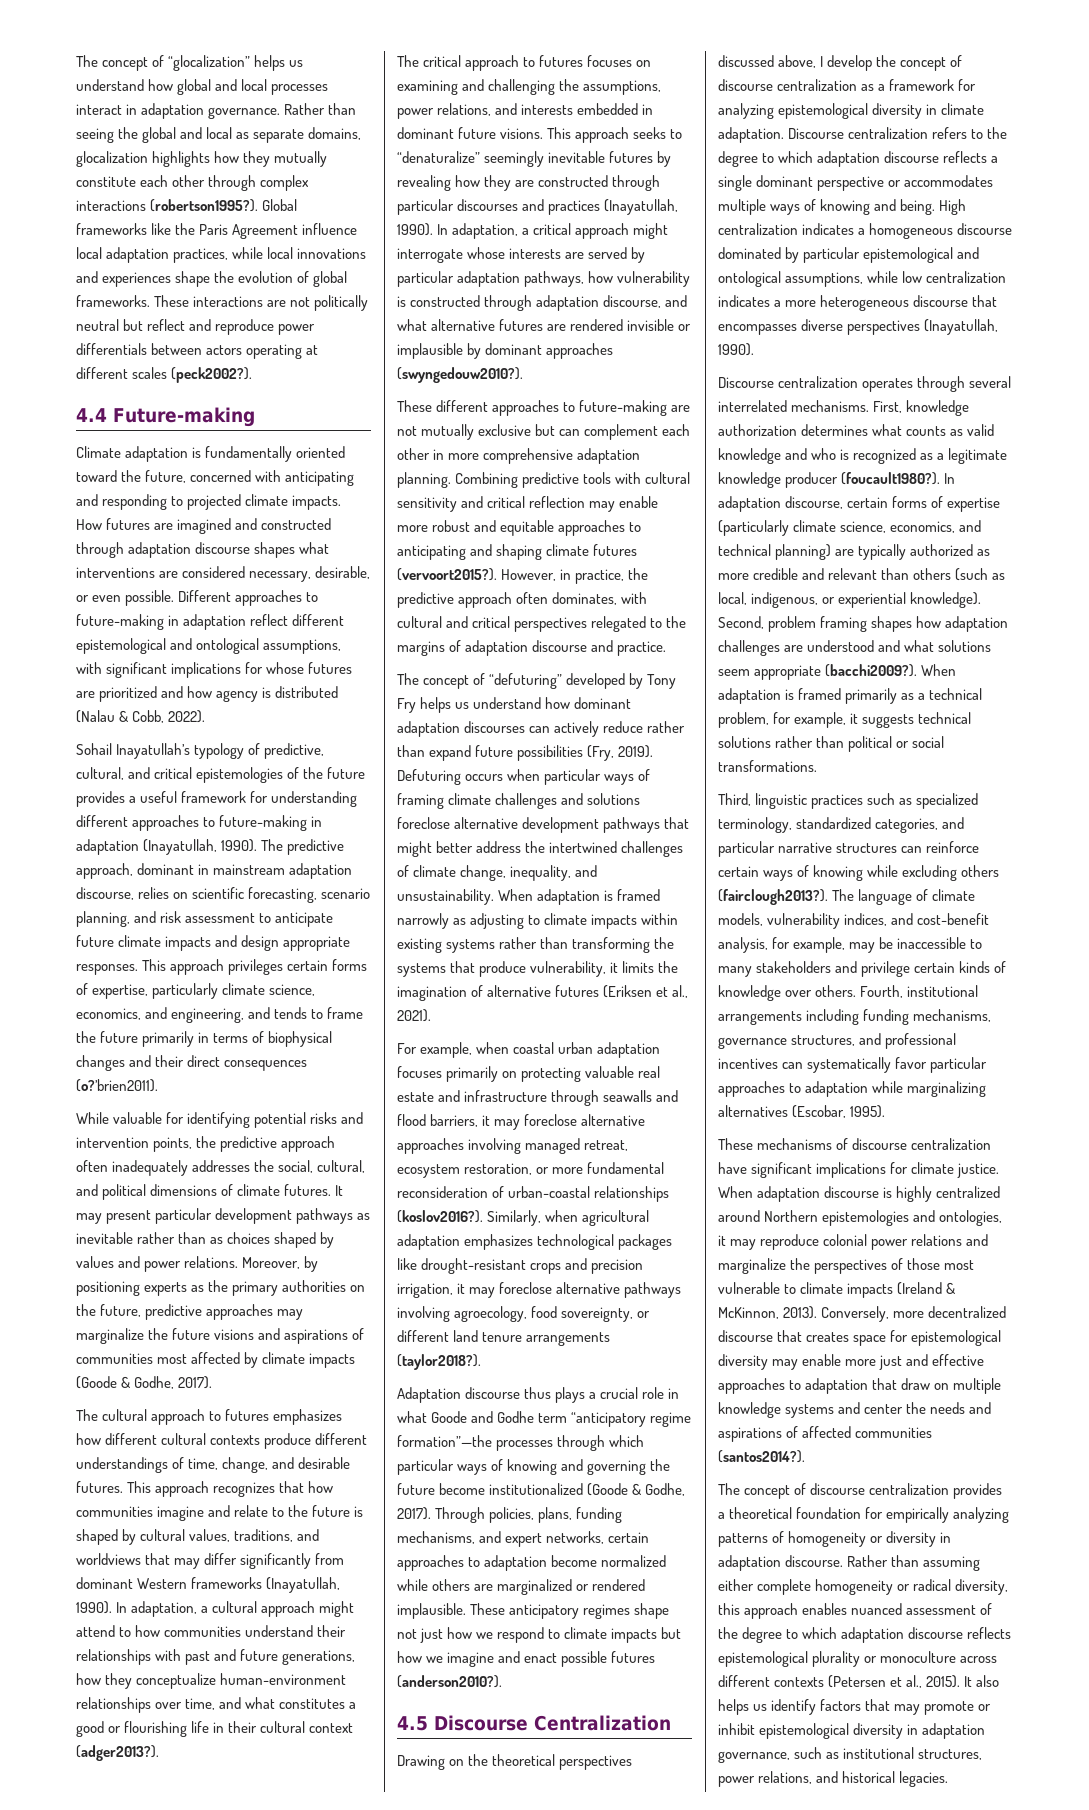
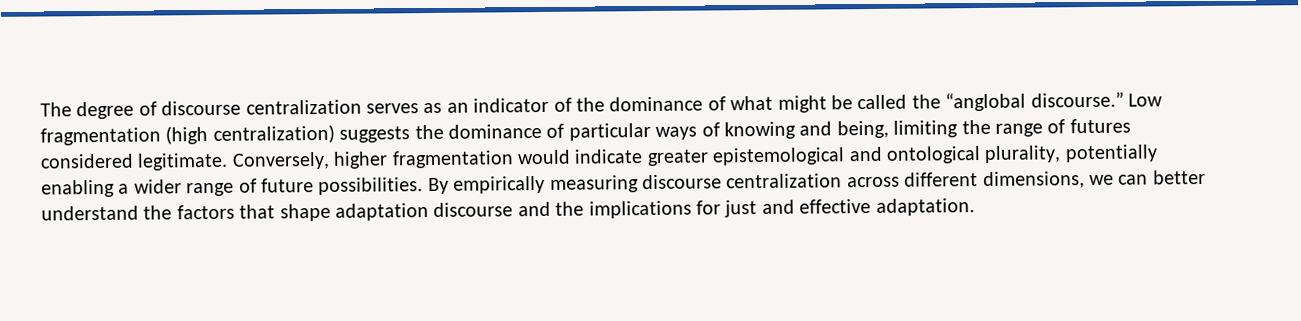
[76,55,304,71] [76,79,329,95] [76,103,357,119] [76,127,362,143] [76,151,328,167] [76,175,310,191] [76,199,298,212] [76,223,358,239] [76,247,367,263] [76,271,348,287] [76,295,369,311] [76,319,316,335] [76,343,319,359] [76,367,253,383] [76,407,255,427] [76,446,346,462] [76,470,355,486] [76,494,342,510] [76,518,332,534] [76,542,330,558] [76,566,371,582] [76,590,319,606] [76,614,345,630] [76,638,342,654] [76,662,353,678] [76,686,339,702] [76,710,206,723] [76,743,325,759] [76,767,366,783] [76,791,358,807] [76,815,323,831] [76,839,345,855] [76,863,353,879] [76,887,371,903] [76,911,334,927] [76,935,351,951] [76,959,368,975] [76,983,316,999] [76,1007,364,1023] [76,1031,333,1047] [76,1055,308,1071] [76,1079,158,1092] [76,1112,364,1128] [76,1136,336,1152] [76,1160,366,1176] [76,1184,344,1200] [76,1208,371,1224] [76,1232,335,1248] [76,1256,319,1272] [76,1280,366,1296] [76,1304,304,1320] [76,1328,365,1344] [76,1352,356,1368] [76,1376,213,1389] [76,1409,343,1425] [76,1433,368,1449] [76,1457,351,1473] [76,1481,334,1497] [76,1505,364,1521] [76,1529,320,1545] [76,1553,345,1569] [76,1577,341,1593] [76,1601,355,1617] [76,1625,347,1637] [76,1649,356,1665] [76,1673,347,1689] [76,1697,357,1713] [76,1721,354,1737] [76,1745,159,1761] [397,55,652,71] [397,79,662,95] [397,103,654,119] [397,127,683,143] [397,151,672,167] [397,175,661,191] [397,199,679,215] [397,223,669,239] [397,247,646,263] [397,271,691,287] [397,295,688,311] [397,319,692,331] [397,343,614,359] [397,367,523,383] [397,400,691,416] [397,424,691,440] [397,448,641,464] [397,472,691,488] [397,496,659,512] [397,520,642,536] [397,544,638,560] [397,568,649,584] [397,592,648,608] [397,616,687,632] [397,640,667,656] [397,673,677,689] [397,697,632,713] [397,721,686,737] [397,745,654,761] [397,769,651,785] [397,793,641,809] [397,817,690,833] [397,841,684,857] [397,865,598,881] [397,889,661,905] [397,913,679,929] [397,937,675,953] [397,961,679,977] [397,985,689,1001] [397,1009,431,1022] [397,1042,661,1058] [397,1066,661,1082] [397,1090,679,1106] [397,1114,646,1130] [397,1138,629,1154] [397,1162,665,1178] [397,1186,670,1202] [397,1210,650,1226] [397,1234,673,1250] [397,1258,644,1274] [397,1282,682,1298] [397,1306,651,1322] [397,1330,611,1346] [397,1354,481,1370] [397,1387,680,1403] [397,1411,692,1427] [397,1435,645,1451] The concept of “glocalization” helps us understand how global and local processes interact in adaptation governance. Rather than seeing the global and local as separate domains, glocalization highlights how they mutually constitute each other through complex interactions (robertson1995?). Global frameworks like the Paris Agreement influence local adaptation practices, while local innovations and experiences shape the evolution of global frameworks. These interactions are not politically neutral but reflect and reproduce power differentials between actors operating at different scales (peck2002?). // 4.4 Future-making // Climate adaptation is fundamentally oriented toward the future, concerned with anticipating and responding to projected climate impacts. How futures are imagined and constructed through adaptation discourse shapes what interventions are considered necessary, desirable, or even possible. Different approaches to future-making in adaptation reflect different epistemological and ontological assumptions, with significant implications for whose futures are prioritized and how agency is distributed (Nalau & Cobb, 2022). // Sohail Inayatullah’s typology of predictive, cultural, and critical epistemologies of the future provides a useful framework for understanding different approaches to future-making in adaptation (Inayatullah, 1990). The predictive approach, dominant in mainstream adaptation discourse, relies on scientific forecasting, scenario planning, and risk assessment to anticipate future climate impacts and design appropriate responses. This approach privileges certain forms of expertise, particularly climate science, economics, and engineering, and tends to frame the future primarily in terms of biophysical changes and their direct consequences (o?’brien2011). // While valuable for identifying potential risks and intervention points, the predictive approach often inadequately addresses the social, cultural, and political dimensions of climate futures. It may present particular development pathways as inevitable rather than as choices shaped by values and power relations. Moreover, by positioning experts as the primary authorities on the future, predictive approaches may marginalize the future visions and aspirations of communities most affected by climate impacts (Goode & Godhe, 2017). // The cultural approach to futures emphasizes how different cultural contexts produce different understandings of time, change, and desirable futures. This approach recognizes that how communities imagine and relate to the future is shaped by cultural values, traditions, and worldviews that may differ significantly from dominant Western frameworks (Inayatullah, 1990). In adaptation, a cultural approach might attend to how communities understand their relationships with past and future generations, how they conceptualize human-environment relationships over time, and what constitutes a good or flourishing life in their cultural context (adger2013?). // The critical approach to futures focuses on examining and challenging the assumptions, power relations, and interests embedded in dominant future visions. This approach seeks to “denaturalize” seemingly inevitable futures by revealing how they are constructed through particular discourses and practices (Inayatullah, 1990). In adaptation, a critical approach might interrogate whose interests are served by particular adaptation pathways, how vulnerability is constructed through adaptation discourse, and what alternative futures are rendered invisible or implausible by dominant approaches (swyngedouw2010?). // These different approaches to future-making are not mutually exclusive but can complement each other in more comprehensive adaptation planning. Combining predictive tools with cultural sensitivity and critical reflection may enable more robust and equitable approaches to anticipating and shaping climate futures (vervoort2015?). However, in practice, the predictive approach often dominates, with cultural and critical perspectives relegated to the margins of adaptation discourse and practice. // The concept of “defuturing” developed by Tony Fry helps us understand how dominant adaptation discourses can actively reduce rather than expand future possibilities (Fry, 2019). Defuturing occurs when particular ways of framing climate challenges and solutions foreclose alternative development pathways that might better address the intertwined challenges of climate change, inequality, and unsustainability. When adaptation is framed narrowly as adjusting to climate impacts within existing systems rather than transforming the systems that produce vulnerability, it limits the imagination of alternative futures (Eriksen et al., 2021). // For example, when coastal urban adaptation focuses primarily on protecting valuable real estate and infrastructure through seawalls and flood barriers, it may foreclose alternative approaches involving managed retreat, ecosystem restoration, or more fundamental reconsideration of urban-coastal relationships (koslov2016?). Similarly, when agricultural adaptation emphasizes technological packages like drought-resistant crops and precision irrigation, it may foreclose alternative pathways involving agroecology, food sovereignty, or different land tenure arrangements (taylor2018?). // Adaptation discourse thus plays a crucial role in what Goode and Godhe term “anticipatory regime formation”—the processes through which -> [40,91,1163,120] [40,123,565,146] The degree of discourse centralization serves as an indicator of the dominance of what might be called the “anglobal discourse.” Low fragmentation (high centralization) suggests the dominance of
[587,1459,671,1475] [397,1483,686,1496] [397,1507,623,1523] [397,1531,650,1547] [397,1555,667,1571] [397,1579,646,1595] [397,1603,670,1619] [397,1627,682,1643] [397,1651,656,1667] [397,1675,502,1688] [397,1715,671,1731] [397,1754,633,1770] [718,55,963,71] [718,79,977,91] [718,103,985,119] [718,127,1008,143] [718,151,999,167] [718,175,994,191] [718,199,967,215] [718,223,1013,239] [718,247,980,263] [718,271,1007,287] [718,295,998,311] [718,319,999,335] [718,343,754,356] [718,376,1012,392] [718,400,970,416] [718,424,995,436] [718,448,1008,464] [718,472,956,488] [718,496,1001,512] [718,520,982,536] [718,544,991,560] [718,568,1006,581] [718,592,982,608] [718,616,1009,632] [718,640,992,656] [718,664,957,680] [718,688,983,704] [718,712,972,728] [718,736,945,752] [718,760,817,772] [718,793,979,809] [718,817,965,833] [718,841,980,857] [718,865,1000,881] [718,889,976,905] [718,913,990,929] [718,937,983,953] [718,961,1007,977] [718,985,979,1001] [718,1009,992,1025] [718,1033,957,1049] [718,1057,988,1073] [718,1081,987,1097] [718,1105,886,1118] [718,1138,992,1150] [718,1162,1000,1178] [718,1186,1001,1202] [718,1210,1003,1226] [718,1234,989,1250] [718,1258,975,1274] [718,1282,957,1298] [718,1306,1007,1322] [718,1330,1002,1346] [718,1354,985,1370] [718,1378,1002,1394] [718,1402,992,1418] [718,1426,933,1442] [718,1450,805,1463] [718,1483,1003,1499] [718,1507,1010,1523] [718,1531,952,1547] [718,1555,981,1571] [718,1579,1009,1595] [718,1603,993,1619] [718,1627,1012,1643] [718,1651,998,1667] [718,1675,1000,1688] [718,1699,992,1715] [718,1723,986,1739] [718,1747,983,1763] [718,1771,949,1787] governing the future become institutionalized (Goode & Godhe, 2017). Through policies, plans, funding mechanisms, and expert networks, certain approaches to adaptation become normalized while others are marginalized or rendered implausible. These anticipatory regimes shape not just how we respond to climate impacts but how we imagine and enact possible futures (anderson2010?). // 4.5 Discourse Centralization // Drawing on the theoretical perspectives discussed above, I develop the concept of discourse centralization as a framework for analyzing epistemological diversity in climate adaptation. Discourse centralization refers to the degree to which adaptation discourse reflects a single dominant perspective or accommodates multiple ways of knowing and being. High centralization indicates a homogeneous discourse dominated by particular epistemological and ontological assumptions, while low centralization indicates a more heterogeneous discourse that encompasses diverse perspectives (Inayatullah, 1990). // Discourse centralization operates through several interrelated mechanisms. First, knowledge authorization determines what counts as valid knowledge and who is recognized as a legitimate knowledge producer (foucault1980?). In adaptation discourse, certain forms of expertise (particularly climate science, economics, and technical planning) are typically authorized as more credible and relevant than others (such as local, indigenous, or experiential knowledge). Second, problem framing shapes how adaptation challenges are understood and what solutions seem appropriate (bacchi2009?). When adaptation is framed primarily as a technical problem, for example, it suggests technical solutions rather than political or social transformations. // Third, linguistic practices such as specialized terminology, standardized categories, and particular narrative structures can reinforce certain ways of knowing while excluding others (fairclough2013?). The language of climate models, vulnerability indices, and cost-benefit analysis, for example, may be inaccessible to many stakeholders and privilege certain kinds of knowledge over others. Fourth, institutional arrangements including funding mechanisms, governance structures, and professional incentives can systematically favor particular approaches to adaptation while marginalizing alternatives (Escobar, 1995). // These mechanisms of discourse centralization have significant implications for climate justice. When adaptation discourse is highly centralized around Northern epistemologies and ontologies, it may reproduce colonial power relations and marginalize the perspectives of those most vulnerable to climate impacts (Ireland & McKinnon, 2013). Conversely, more decentralized discourse that creates space for epistemological diversity may enable more just and effective approaches to adaptation that draw on multiple knowledge systems and center the needs and aspirations of affected communities (santos2014?). // The concept of discourse centralization provides a theoretical foundation for empirically analyzing patterns of homogeneity or diversity in adaptation discourse. Rather than assuming either complete homogeneity or radical diversity, this approach enables nuanced assessment of the degree to which adaptation discourse reflects epistemological plurality or monoculture across different contexts (Petersen et al., 2015). It also helps us identify factors that may promote or inhibit epistemological diversity in adaptation governance, such as institutional structures, power relations, and historical legacies. -> [836,118,1131,139] [40,144,1158,171] [41,169,1206,198] [41,198,975,222] being, limiting the range of futures considered legitimate. Conversely, higher fragmentation would indicate greater epistemological and ontological plurality, potentially enabling a wider range of future possibilities. By empirically measuring discourse centralization across different dimensions, we can better understand the factors that shape adaptation discourse and the implications for just and effective adaptation.

